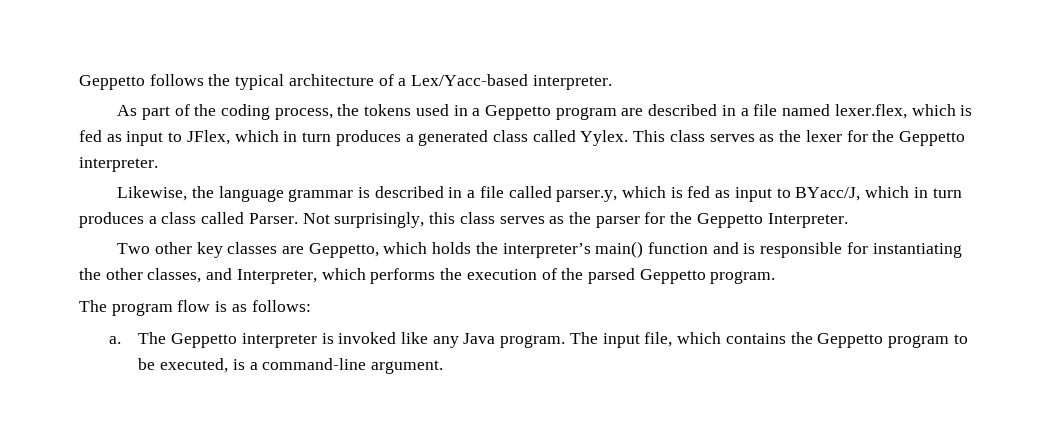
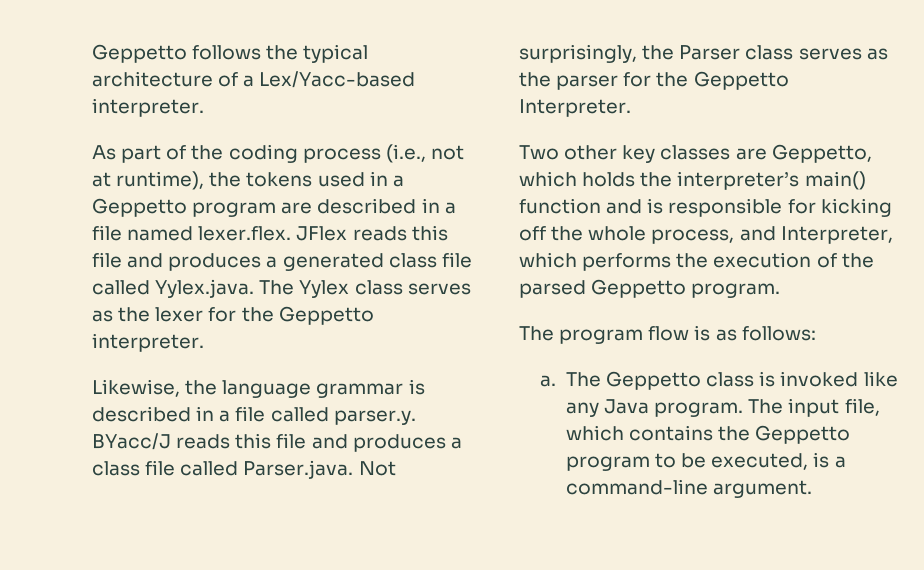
[274,108,333,120] process, -> [302,144,464,163] [92,171,205,190] process (i.e., not at runtime),
[834,104,973,119] [79,130,666,146] lexer.flex, which is fed as input to JFlex, which in turn produces a generated class called Yylex. This -> [198,225,448,241] [92,252,472,271] [92,279,350,298] lexer.flex. JFlex reads this file and produces a generated class file called Yylex.java. The Yylex
[556,186,962,202] [79,212,456,228] parser.y, which is fed as input to BYacc/J, which in turn produces a class called Parser. Not surprisingly, this -> [333,410,416,425] [92,433,462,452] [92,460,396,479] [519,44,741,63] parser.y. BYacc/J reads this file and produces a class file called Parser.java. Not surprisingly, the Parser
[872,243,962,258] [79,268,202,283] instantiating the other classes, -> [820,198,892,217] [519,226,735,244] kicking off the whole process,
[241,333,317,348] interpreter -> [706,372,755,387] class

